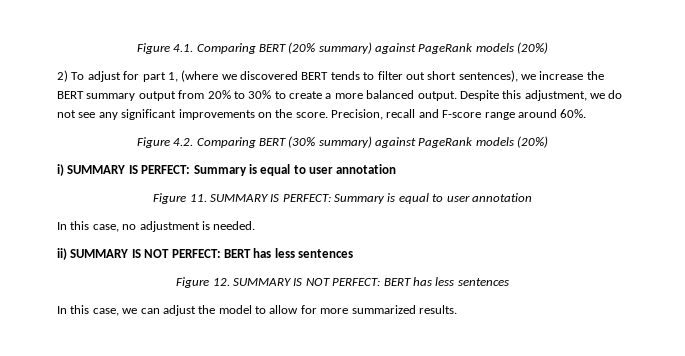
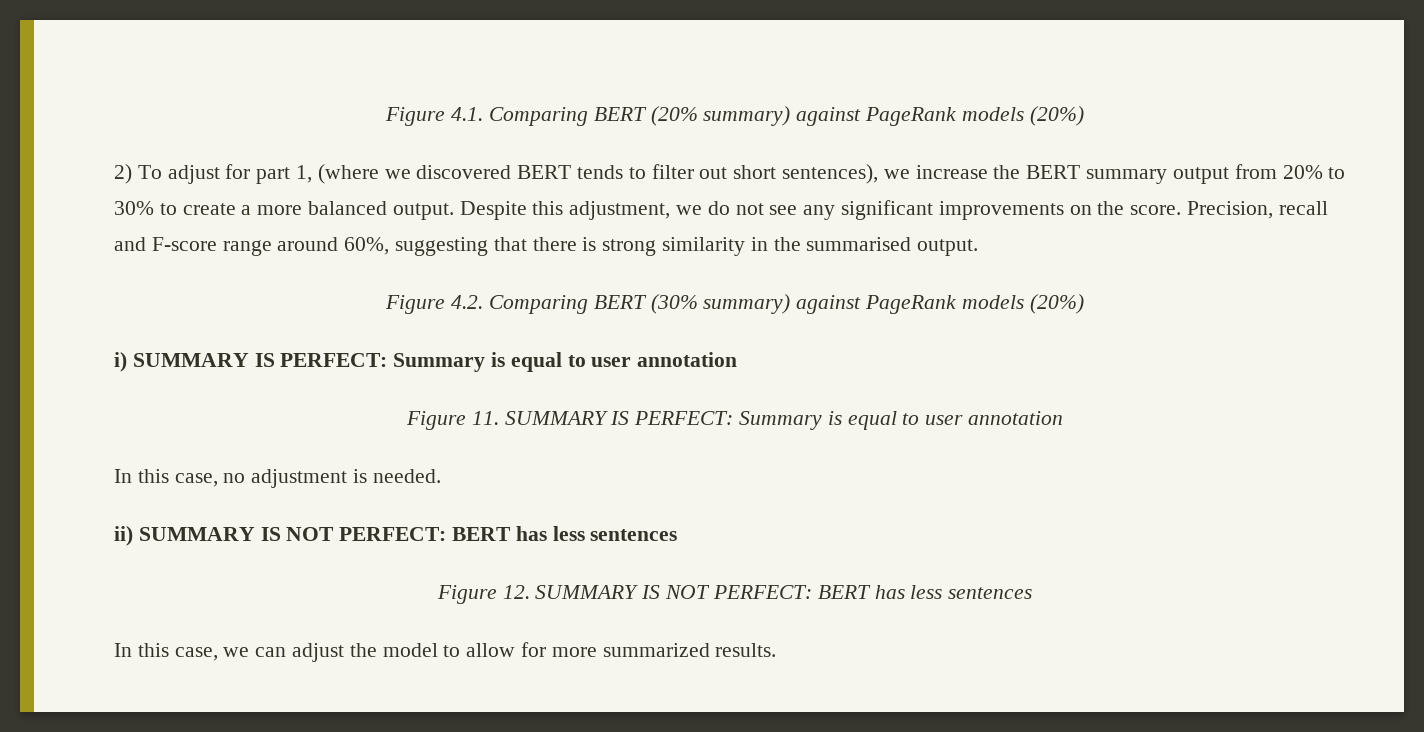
[560,109,587,118] 60%. -> [344,237,979,256] 60%, suggesting that there is strong similarity in the summarised output.

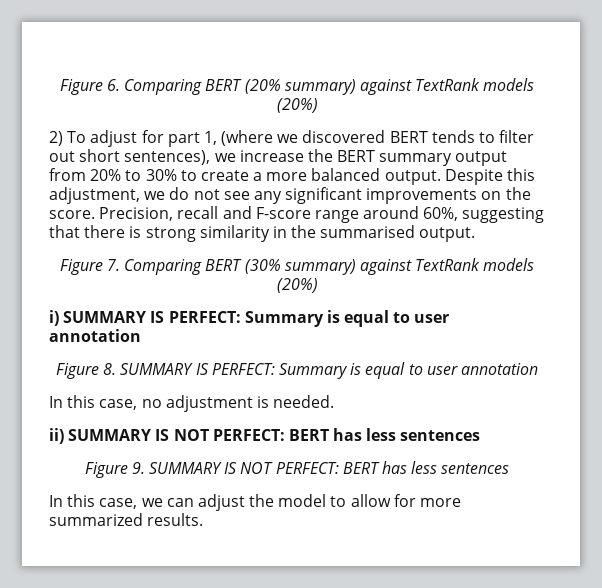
[385,107,484,126] Figure 4.1. -> [59,79,120,95] Figure 6.
[865,107,957,126] PageRank -> [415,78,481,91] TextRank
[451,295,484,309] 4.2. -> [106,259,120,271] 7.
[865,295,957,314] PageRank -> [415,258,481,271] TextRank
[471,411,499,425] 11. -> [103,363,117,375] 8.
[502,585,530,599] 12. -> [131,462,145,474] 9.

